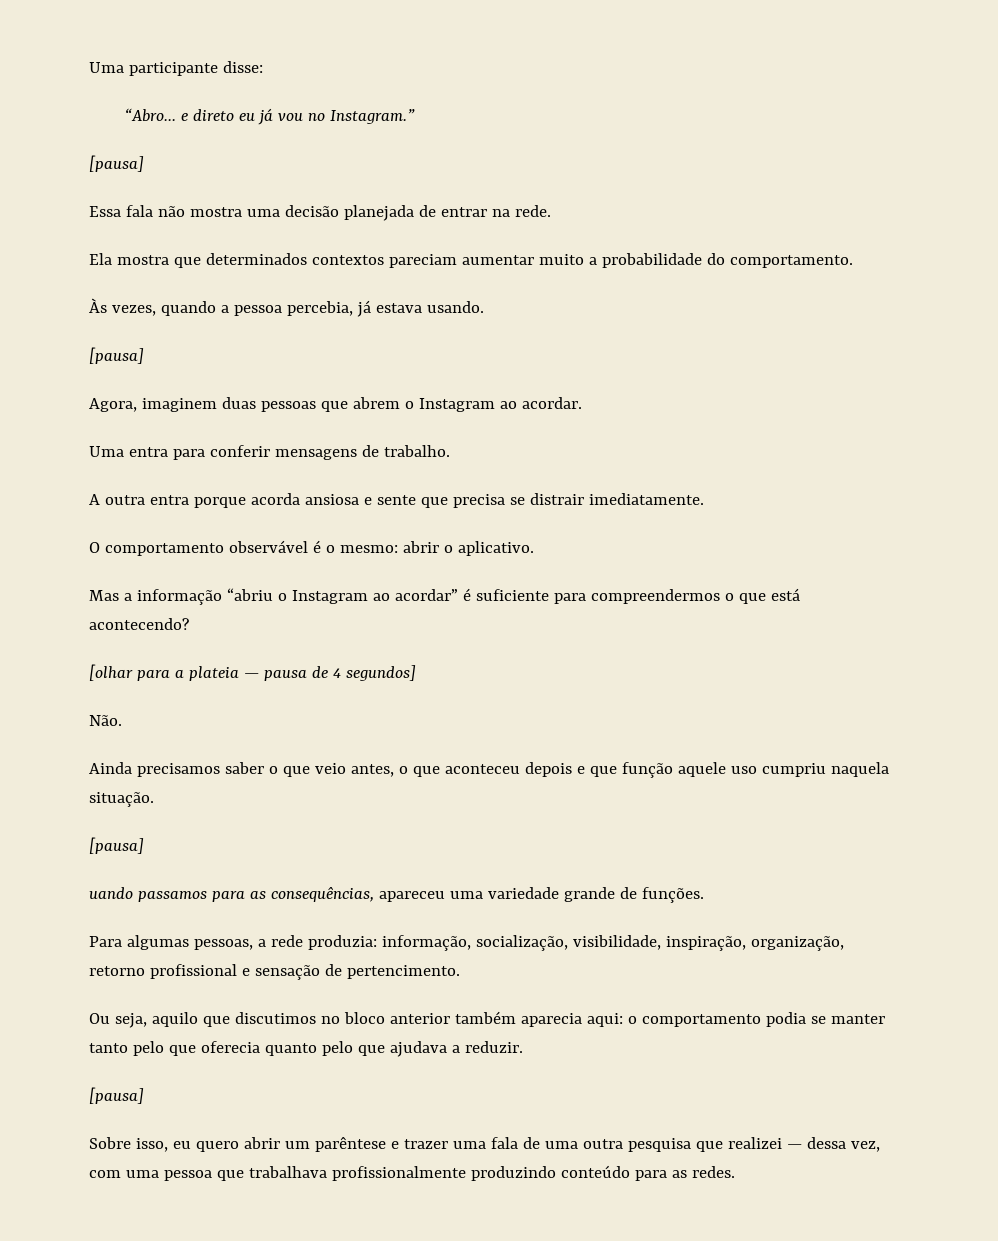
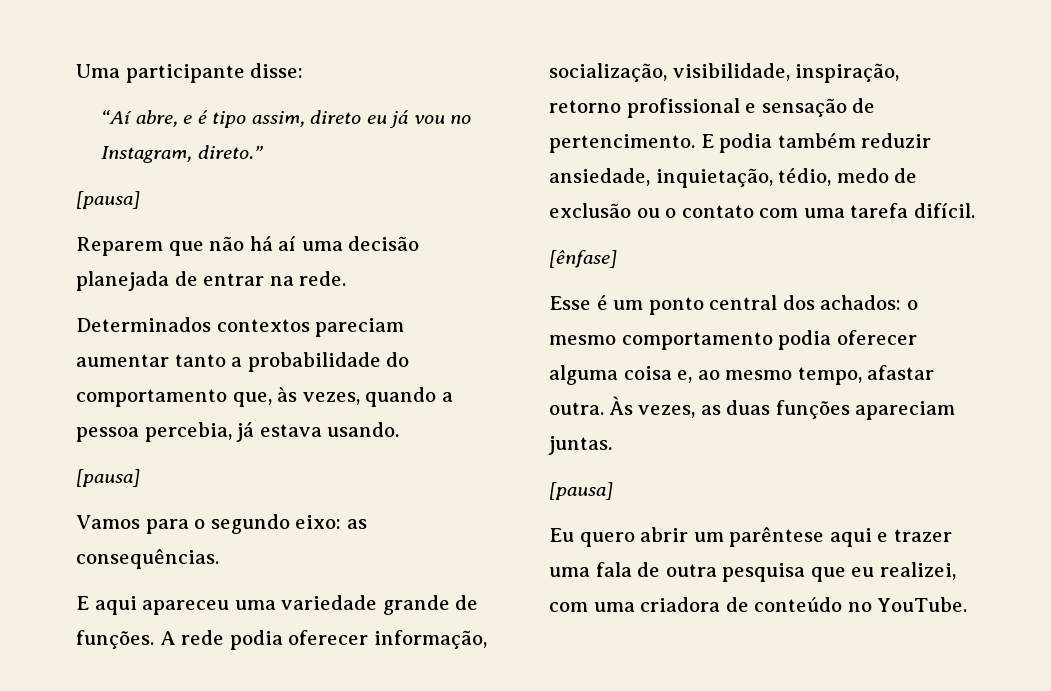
[124,108,189,122] “Abro... e -> [101,110,305,128] “Aí abre, e é tipo assim,
[330,109,416,124] [89,155,144,172] [89,205,242,217] Instagram.” // [pausa] // Essa fala não mostra -> [101,145,263,163] [76,191,140,209] [76,236,297,256] Instagram, direto.” // [pausa] // Reparem que não há aí
[89,253,307,268] Ela mostra que determinados -> [76,317,211,332] Determinados
[538,254,584,265] muito -> [174,354,226,367] tanto
[729,255,853,268] [89,298,107,313] comportamento. // Às -> [76,387,298,407] comportamento que, às
[89,397,582,412] [89,445,450,460] [89,493,704,508] [89,540,534,556] [89,588,800,605] [89,618,189,630] [89,664,416,681] [89,715,122,726] [89,762,889,778] [89,792,154,807] [89,837,144,854] [89,887,374,902] Agora, imaginem duas pessoas que abrem o Instagram ao acordar. // Uma entra para conferir mensagens de trabalho. // A outra entra porque acorda ansiosa e sente que precisa se distrair imediatamente. // O comportamento observável é o mesmo: abrir o aplicativo. // Mas a informação “abriu o Instagram ao acordar” é suficiente para compreendermos o que está acontecendo? // [olhar para a plateia — pausa de 4 segundos] // Não. // Ainda precisamos saber o que veio antes, o que aconteceu depois e que função aquele uso cumpriu naquela situação. // [pausa] // uando passamos para as consequências, -> [76,514,367,534] [76,549,219,569] [76,596,137,615] Vamos para o segundo eixo: as consequências. // E aqui
[89,935,377,950] // Para algumas pessoas, a rede produzia: -> [159,630,369,650] A rede podia oferecer
[750,936,844,951] organização, -> (900, 73) none
[89,1011,885,1028] [89,1041,523,1057] [89,1087,144,1104] [89,1137,191,1152] // Ou seja, aquilo que discutimos no bloco anterior também aparecia aqui: o comportamento podia se manter tanto pelo que oferecia quanto pelo que ajudava a reduzir. // [pausa] // Sobre isso, eu -> [700,133,932,153] [549,168,918,188] [549,203,975,218] [549,250,617,268] [549,295,918,315] [549,330,917,350] [549,365,935,385] [549,396,956,420] [548,436,612,455] [549,482,613,500] [549,528,574,542] E podia também reduzir ansiedade, inquietação, tédio, medo de exclusão ou o contato com uma tarefa difícil. // [ênfase] // Esse é um ponto central dos achados: o mesmo comportamento podia oferecer alguma coisa e, ao mesmo tempo, afastar outra. Às vezes, as duas funções apareciam juntas. // [pausa] // Eu
(386, 1144) none -> [829,528,872,547] aqui
[544,1141,578,1149] uma -> (661, 569) none
[727,1137,880,1152] [89,1165,735,1181] realizei — dessa vez, com uma pessoa que trabalhava profissionalmente produzindo conteúdo para as redes. -> [851,562,956,580] [549,597,968,612] eu realizei, com uma criadora de conteúdo no YouTube.

